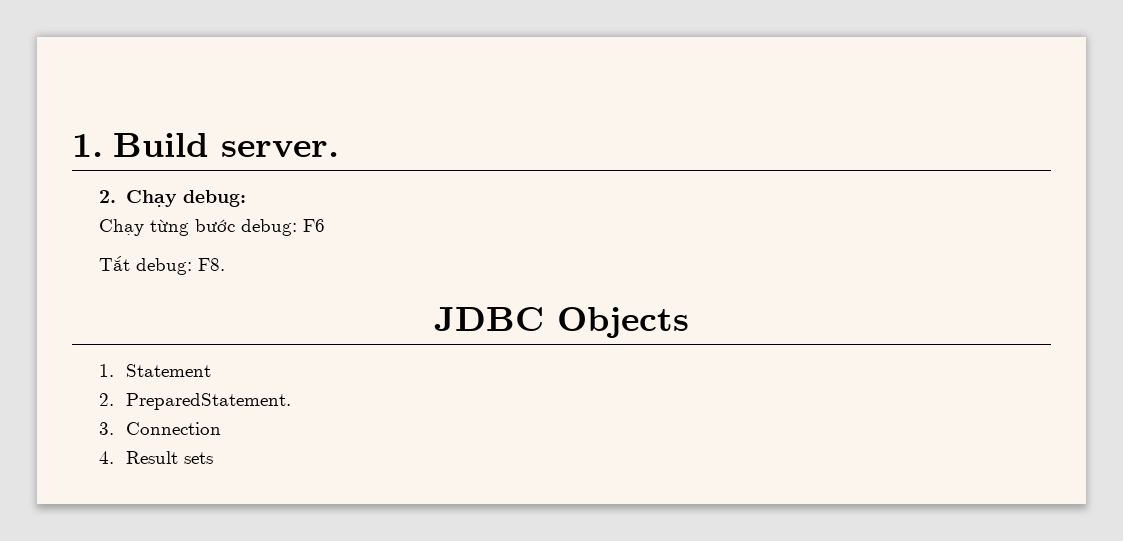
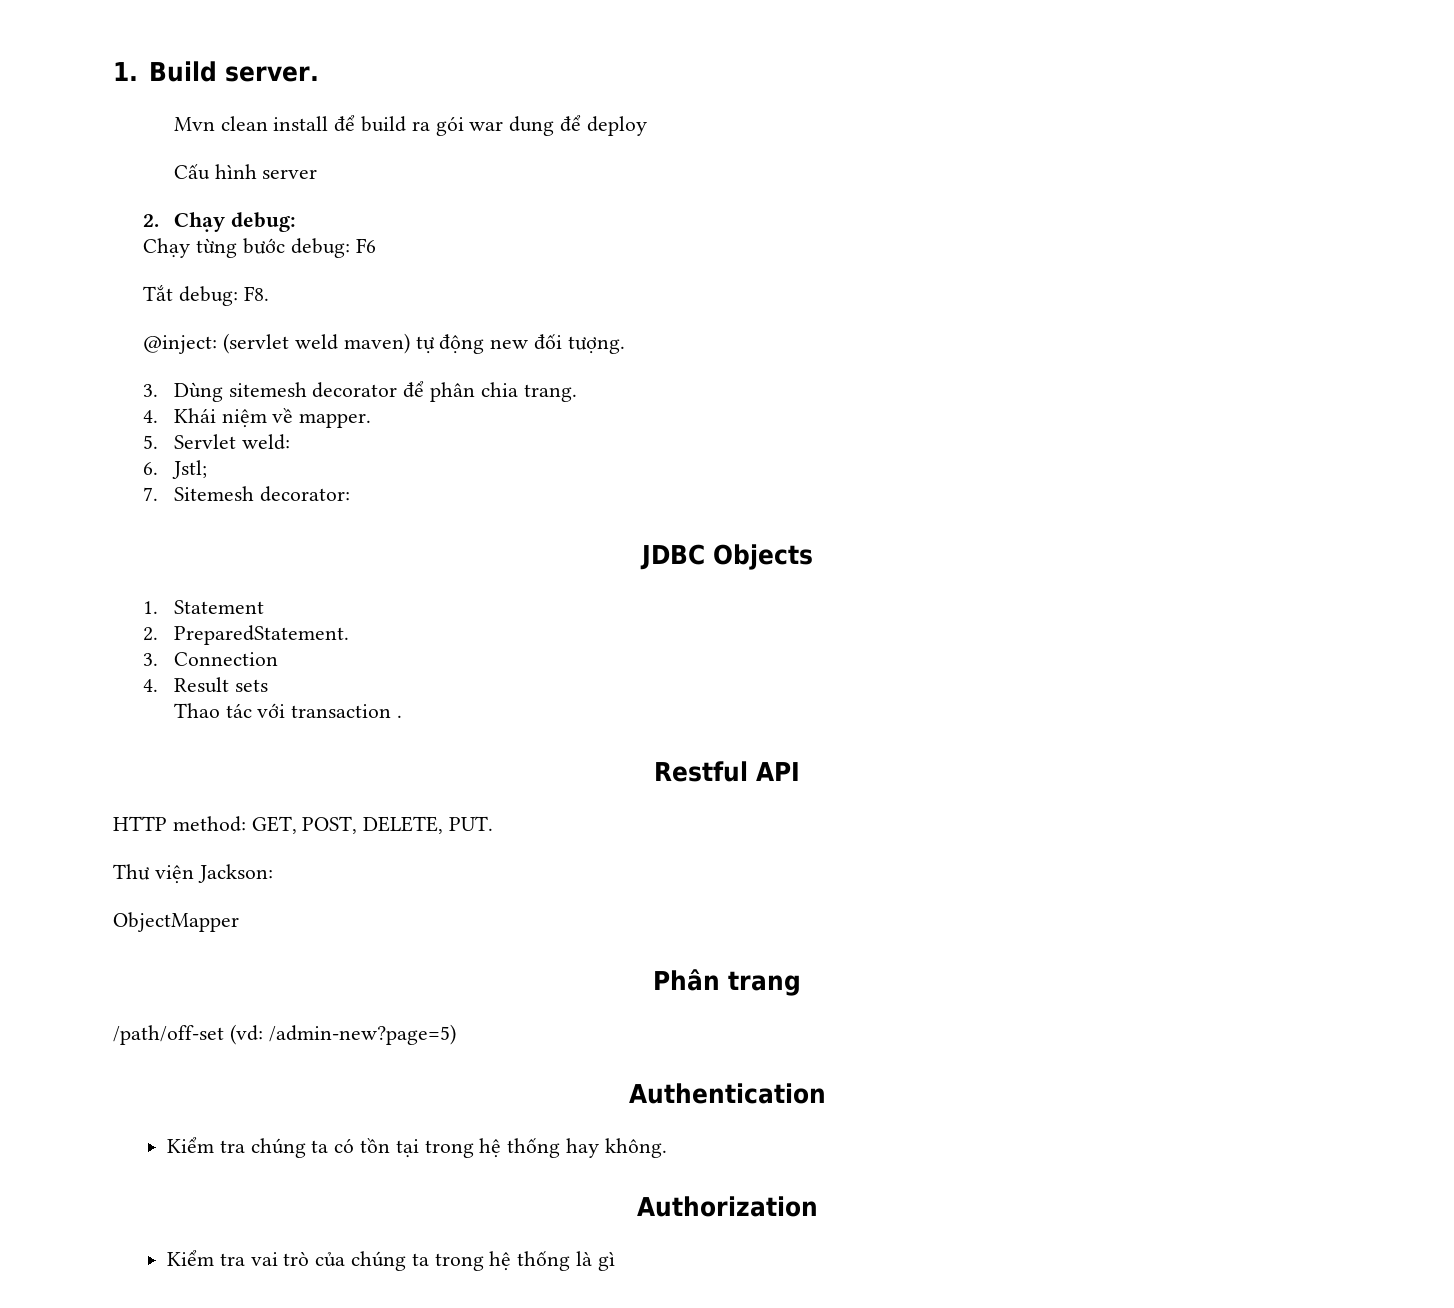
(339, 149) none -> [173,115,647,136] [173,164,318,180] // Mvn clean install để build ra gói war dung để deploy // Cấu hình server
(226, 264) none -> [143,333,625,354] [143,381,577,402] [143,408,372,428] [143,434,290,450] [143,460,207,479] [143,486,350,502] // @inject: (servlet weld maven) tự động new đối tượng. // 3. Dùng sitemesh decorator để phân chia trang. // 4. Khái niệm về mapper. // 5. Servlet weld: // 6. Jstl; // 7. Sitemesh decorator:
(214, 458) none -> [173,703,402,718] [654,761,800,782] [113,816,494,834] [113,864,273,884] [113,912,239,932] [653,969,801,996] [113,1024,456,1045] [628,1083,826,1104] [167,1137,667,1158] [636,1196,818,1217] [167,1250,615,1271] // Thao tác với transaction . // Restful API // HTTP method: GET, POST, DELETE, PUT. // Thư viện Jackson: // ObjectMapper // Phân trang // /path/off-set (vd: /admin-new?page=5) // Authentication // Kiểm tra chúng ta có tồn tại trong hệ thống hay không. // Authorization // Kiểm tra vai trò của chúng ta trong hệ thống là gì

